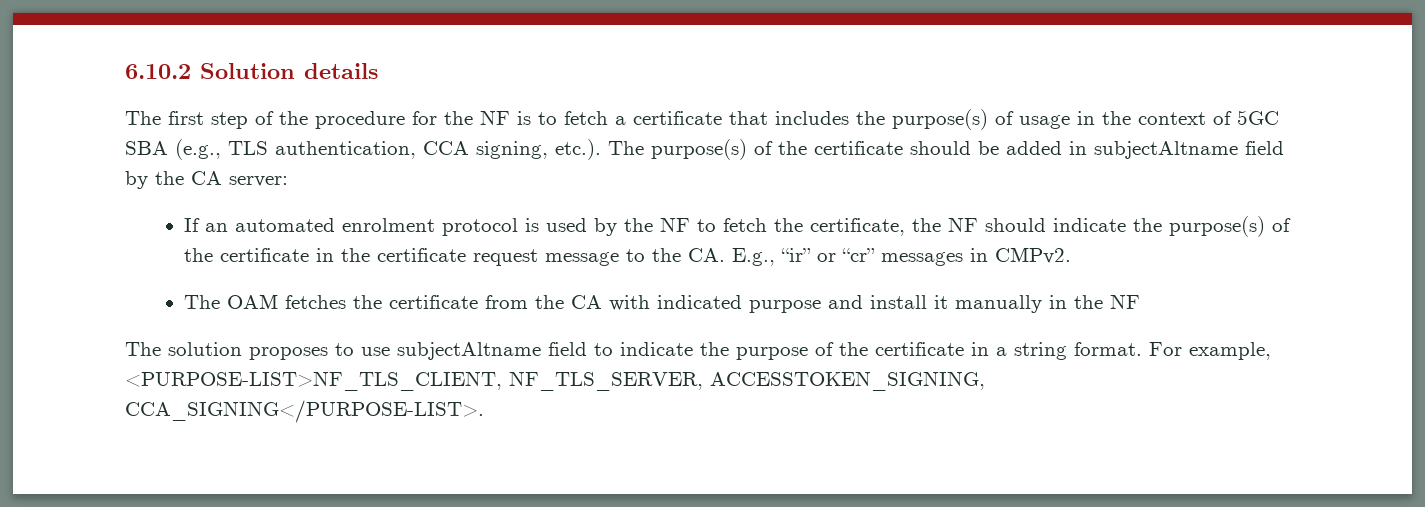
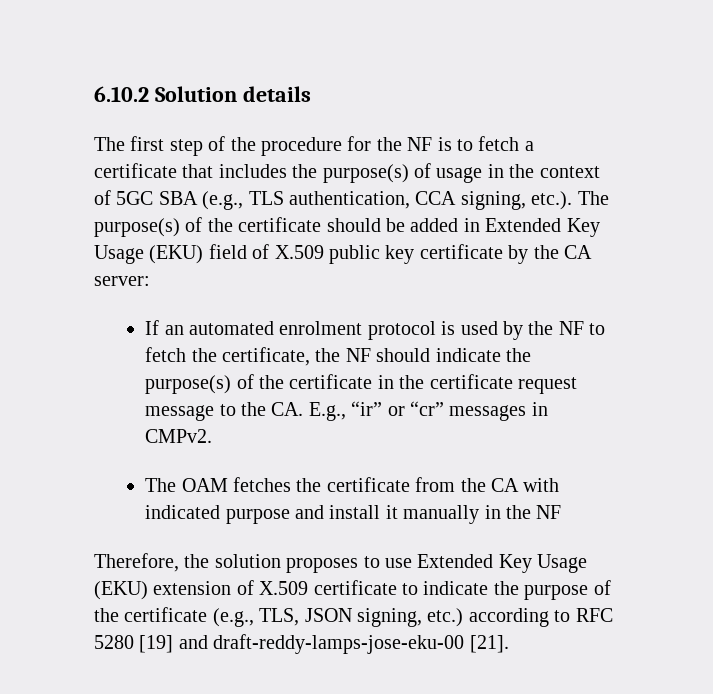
[1094,141,1284,159] subjectAltname field -> [485,218,600,237] [94,244,503,264] Extended Key Usage (EKU) field of X.509 public key certificate
[125,342,161,356] The -> [94,553,210,572] Therefore, the
[397,342,587,360] subjectAltname field -> [417,554,588,573] [94,580,397,600] Extended Key Usage (EKU) extension of X.509 certificate
[971,342,1271,360] [125,371,985,391] [125,400,484,423] in a string format. For example, <PURPOSE-LIST>NF_TLS_CLIENT, NF_TLS_SERVER, ACCESSTOKEN_SIGNING, CCA_SIGNING</PURPOSE-LIST>. -> [212,608,613,627] [94,634,509,654] (e.g., TLS, JSON signing, etc.) according to RFC 5280 [19] and draft-reddy-lamps-jose-eku-00 [21].

